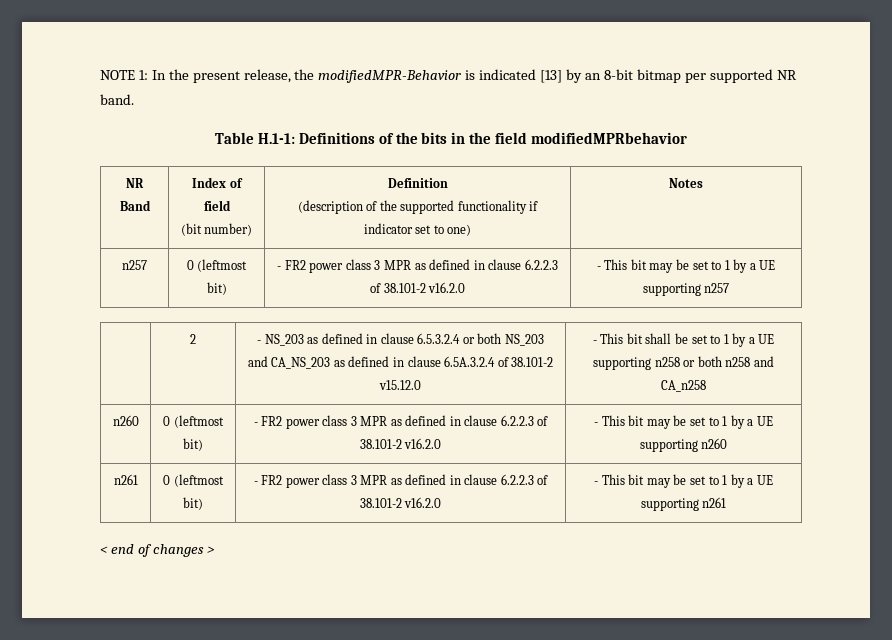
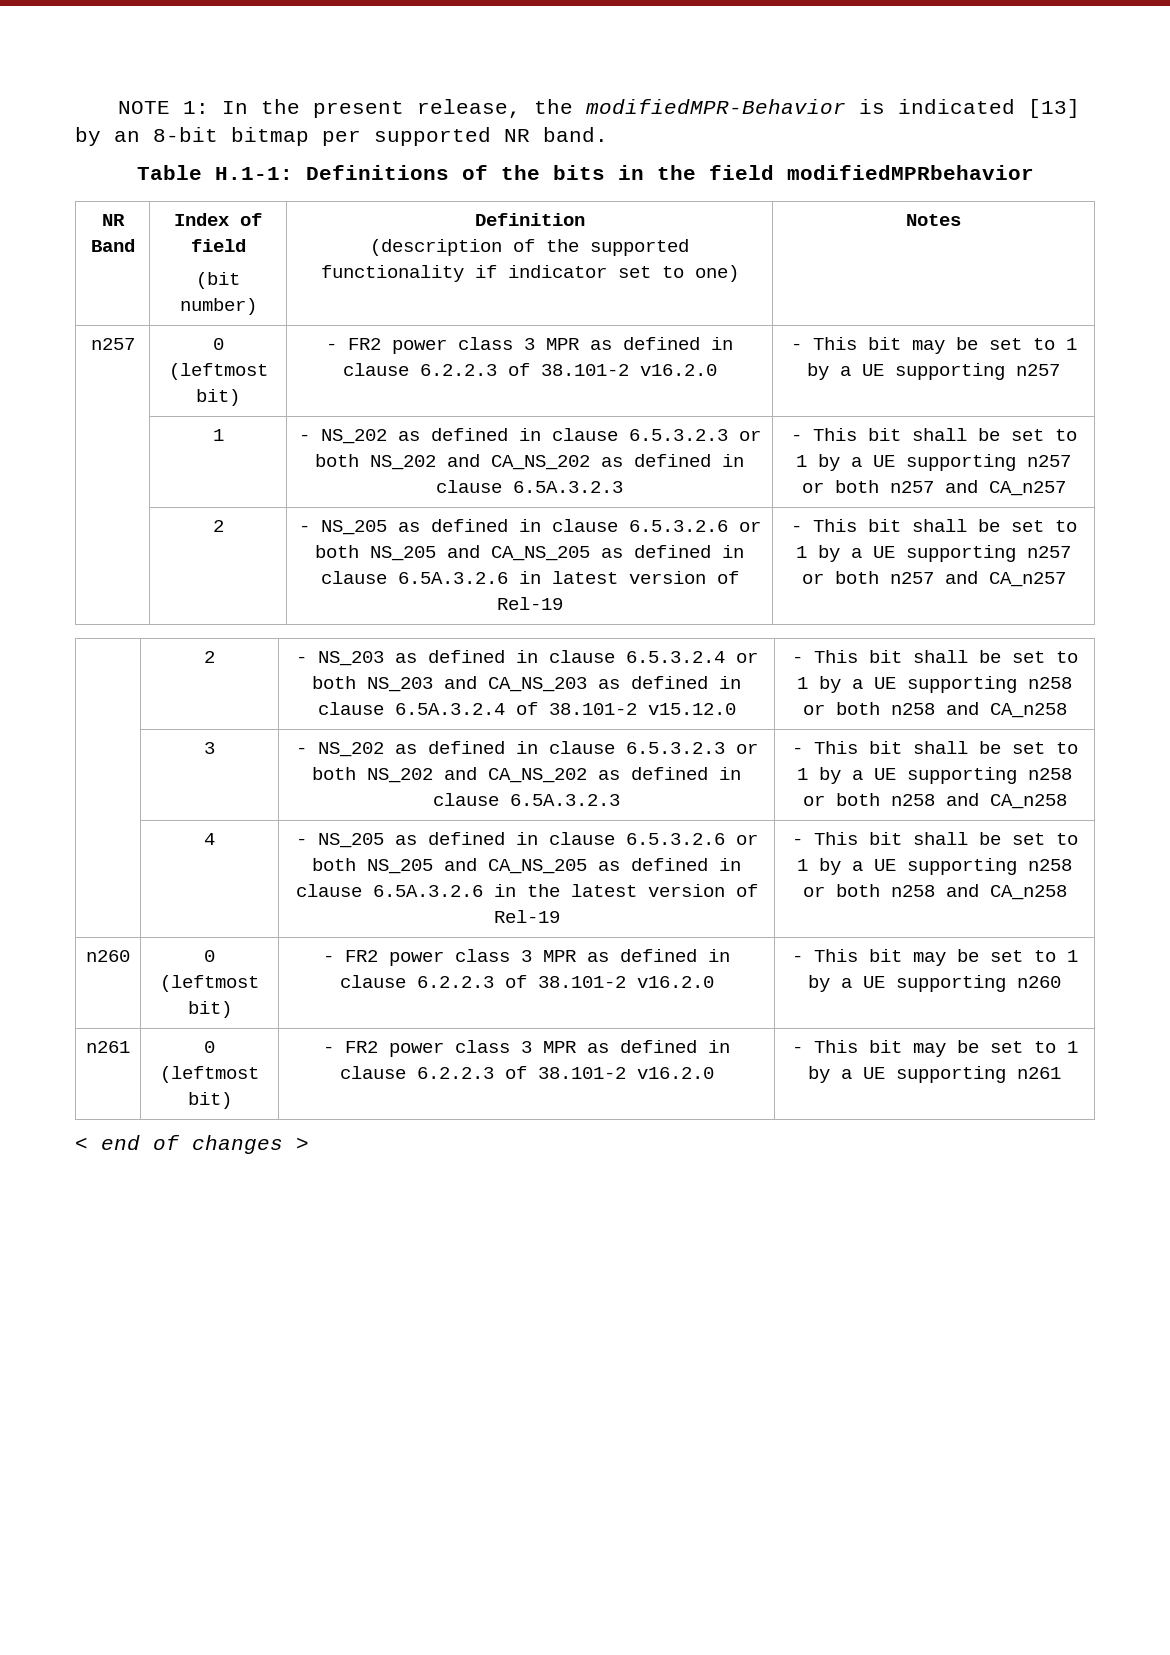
(730, 288) none -> [212,429,224,441] [298,428,761,444] [315,454,744,470] [435,480,623,493] [790,428,1077,441] [796,454,1071,471] [801,480,1066,496] [212,520,224,532] [298,519,761,535] [315,545,744,561] [320,571,739,584] [496,597,563,610] [790,519,1077,532] [796,545,1071,562] [801,571,1066,587] // | 1 | - NS_202 as defined in clause 6.5.3.2.3 or both NS_202 and CA_NS_202 as defined in clause 6.5A.3.2.3 | - This bit shall be set to 1 by a UE supporting n257 or both n257 and CA_n257 // | 2 | - NS_205 as defined in clause 6.5.3.2.6 or both NS_205 and CA_NS_205 as defined in clause 6.5A.3.2.6 in latest version of Rel-19 | - This bit shall be set to 1 by a UE supporting n257 or both n257 and CA_n257
(706, 386) none -> [204,742,215,754] [295,741,758,757] [312,767,741,783] [432,793,620,806] [791,741,1078,754] [797,767,1072,784] [802,793,1067,809] [204,833,215,845] [295,832,758,848] [312,858,741,874] [295,884,758,897] [493,910,560,923] [791,832,1078,845] [797,858,1072,875] [802,884,1067,900] // | 3 | - NS_202 as defined in clause 6.5.3.2.3 or both NS_202 and CA_NS_202 as defined in clause 6.5A.3.2.3 | - This bit shall be set to 1 by a UE supporting n258 or both n258 and CA_n258 // | 4 | - NS_205 as defined in clause 6.5.3.2.6 or both NS_205 and CA_NS_205 as defined in clause 6.5A.3.2.6 in the latest version of Rel-19 | - This bit shall be set to 1 by a UE supporting n258 or both n258 and CA_n258

